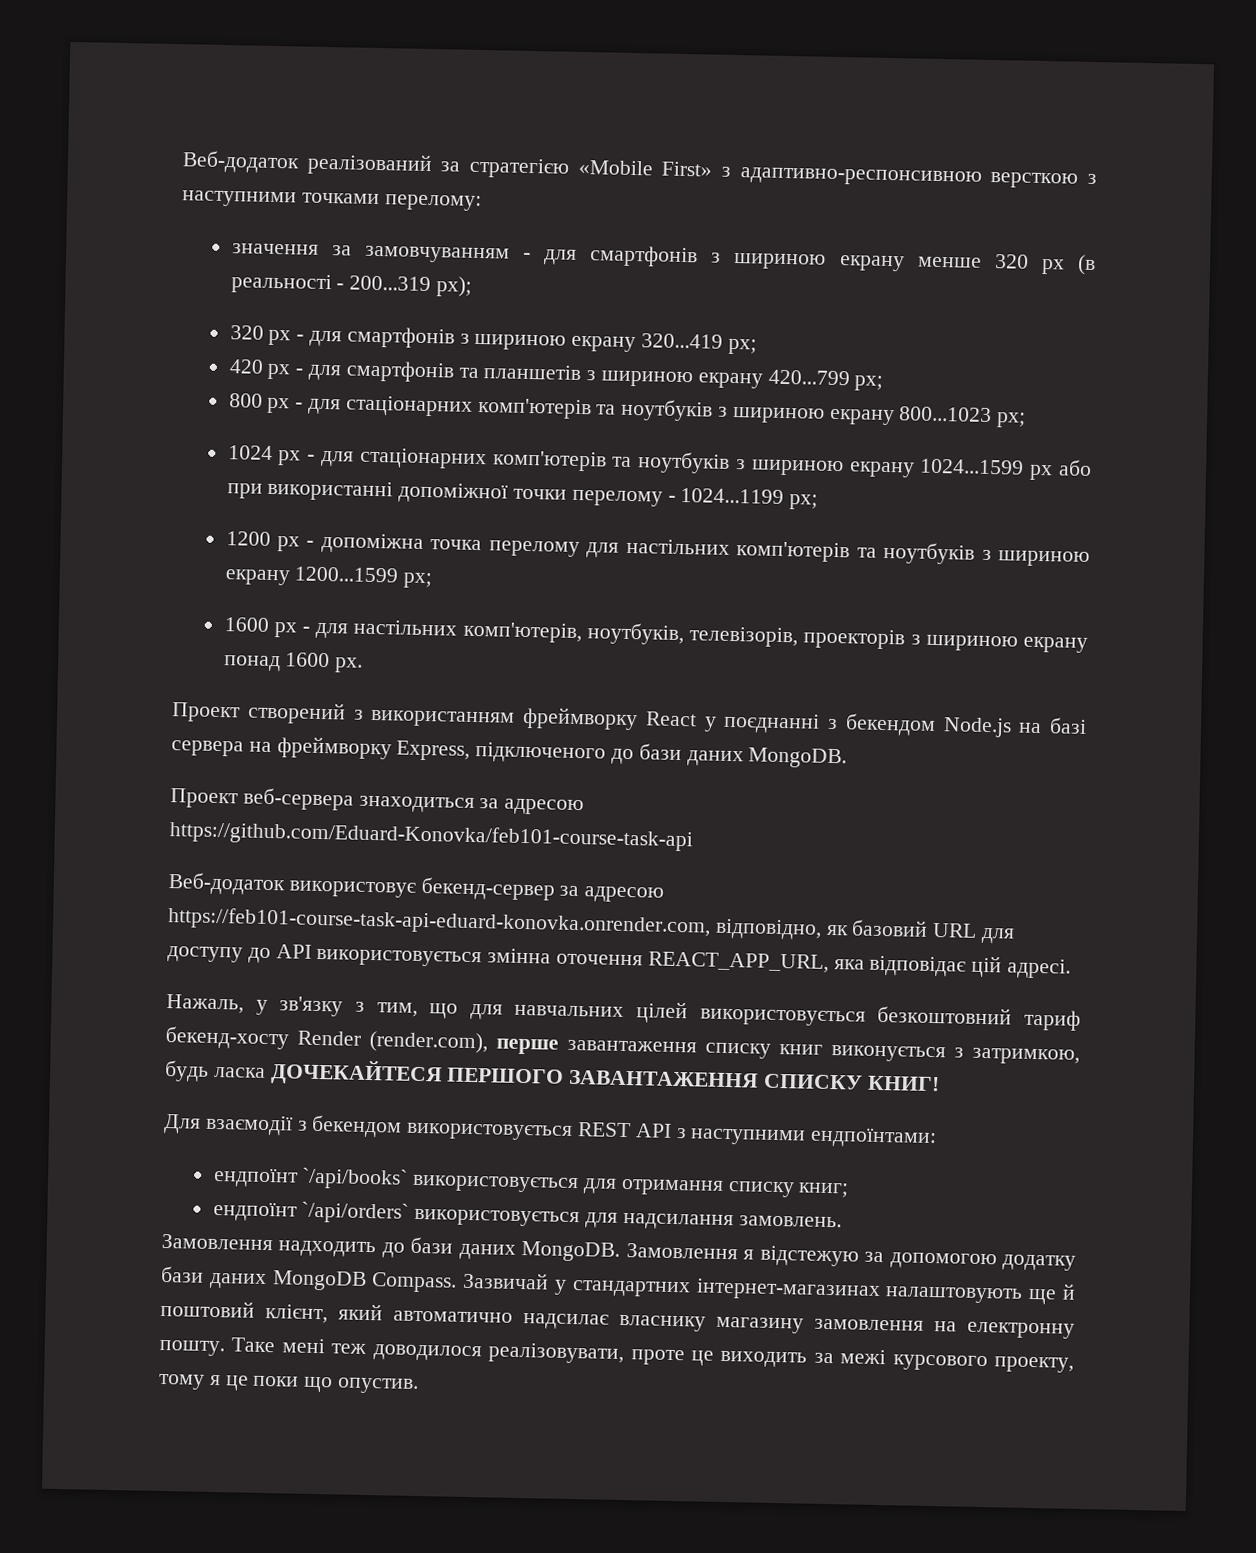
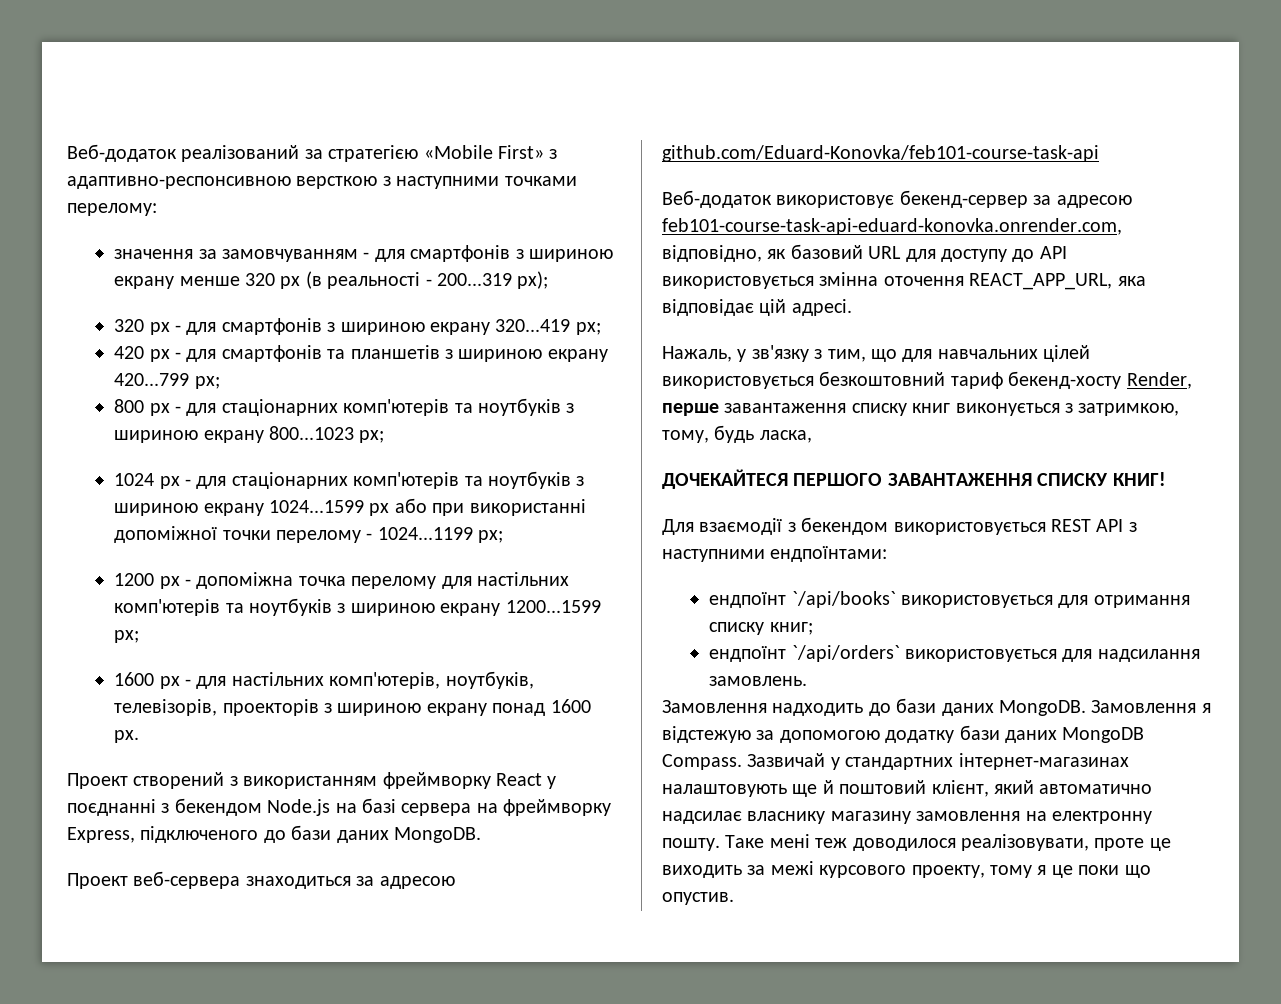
[169,821,693,852] https://github.com/Eduard-Konovka/feb101-course-task-api -> [662,145,1099,162] github.com/Eduard-Konovka/feb101-course-task-api
[167,907,711,938] https://feb101-course-task-api-eduard-konovka.onrender.com, -> [662,218,1122,235] feb101-course-task-api-eduard-konovka.onrender.com,
[297,1030,488,1054] Render (render.com), -> [1126,372,1192,389] Render,
[164,1060,266,1082] будь ласка -> [662,425,812,443] тому, будь ласка, //

